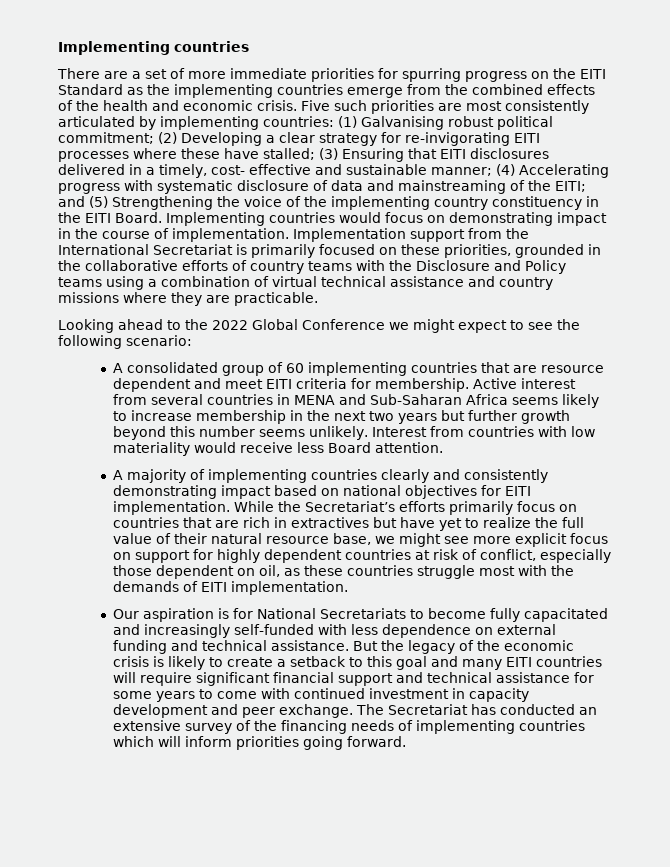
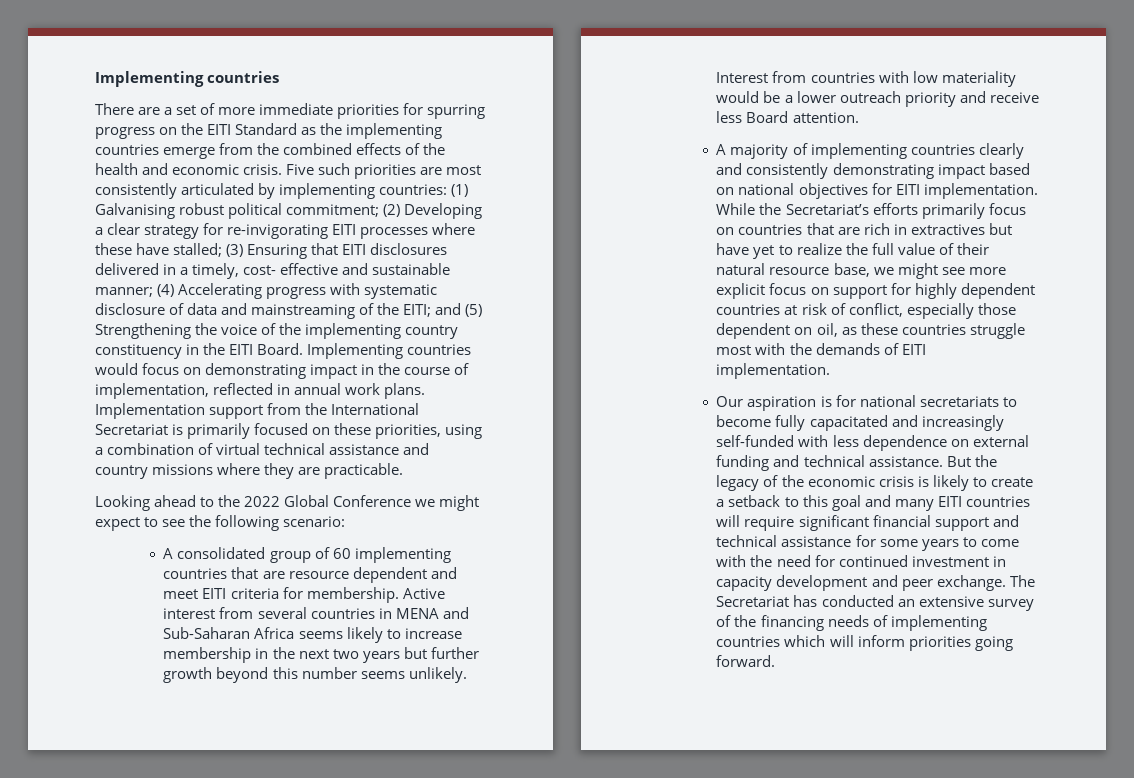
[172,228,289,242] implementation. -> [95,383,426,399] implementation, reflected in annual work plans.
[515,244,601,258] [58,260,566,274] [58,277,102,287] grounded in the collaborative efforts of country teams with the Disclosure and Policy teams -> (442, 431) none
(236, 447) none -> [763,91,986,107] be a lower outreach priority and
[256,608,406,619] National Secretariats -> [859,395,999,407] national secretariats
(290, 693) none -> [750,555,835,567] the need for

